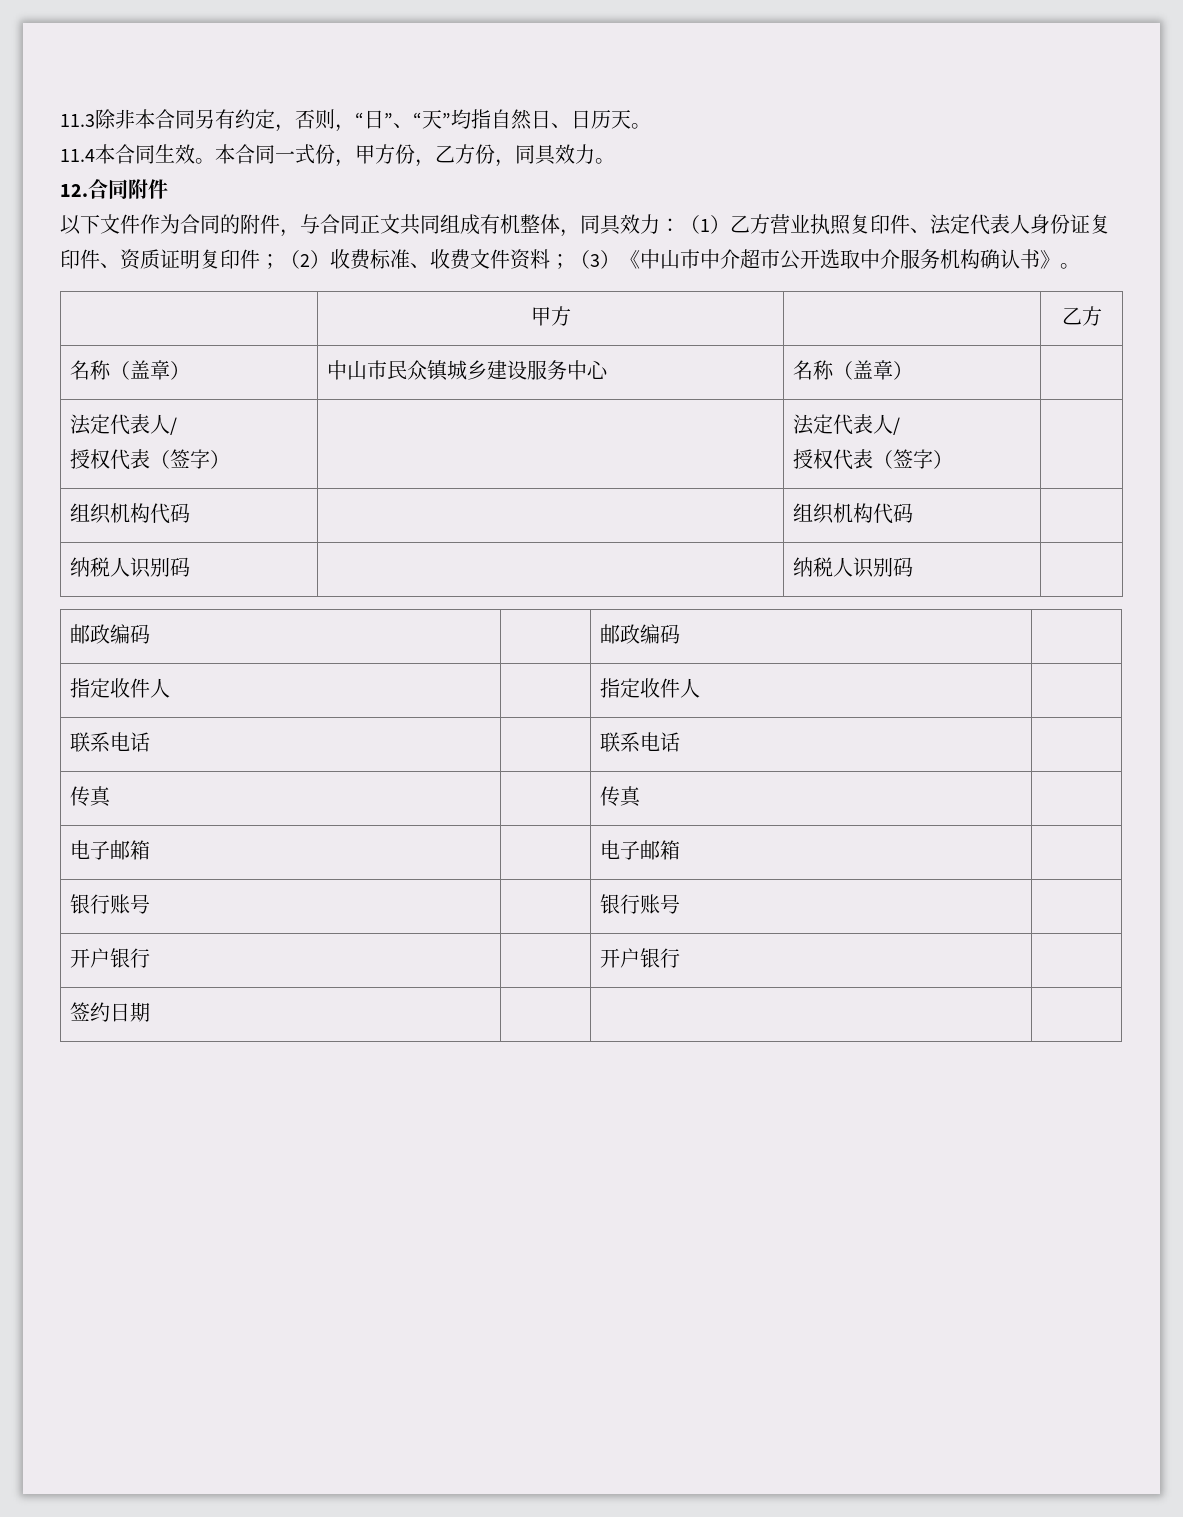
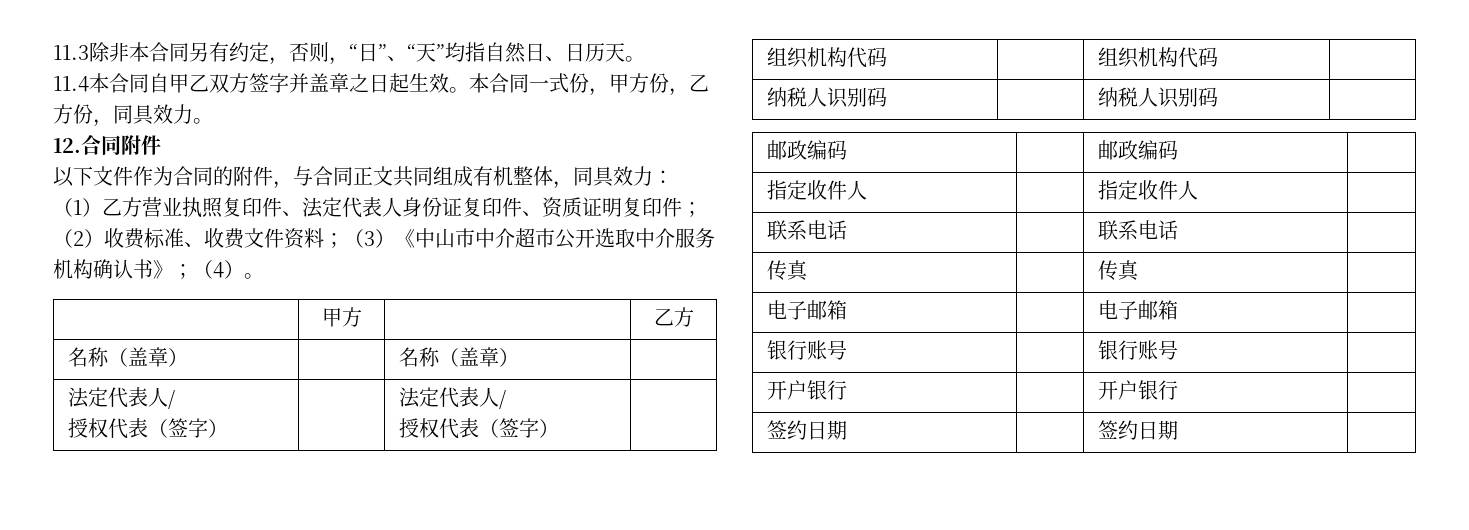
(155, 154) none -> [149,73,409,93] 自甲乙双方签字并盖章之日起
(1060, 259) none -> [173,260,244,279] ；（4）
[327,360,610,381] 中山市民众镇城乡建设服务中心 -> (189, 357) none
(151, 1012) none -> [1098,420,1179,440] 签约日期

